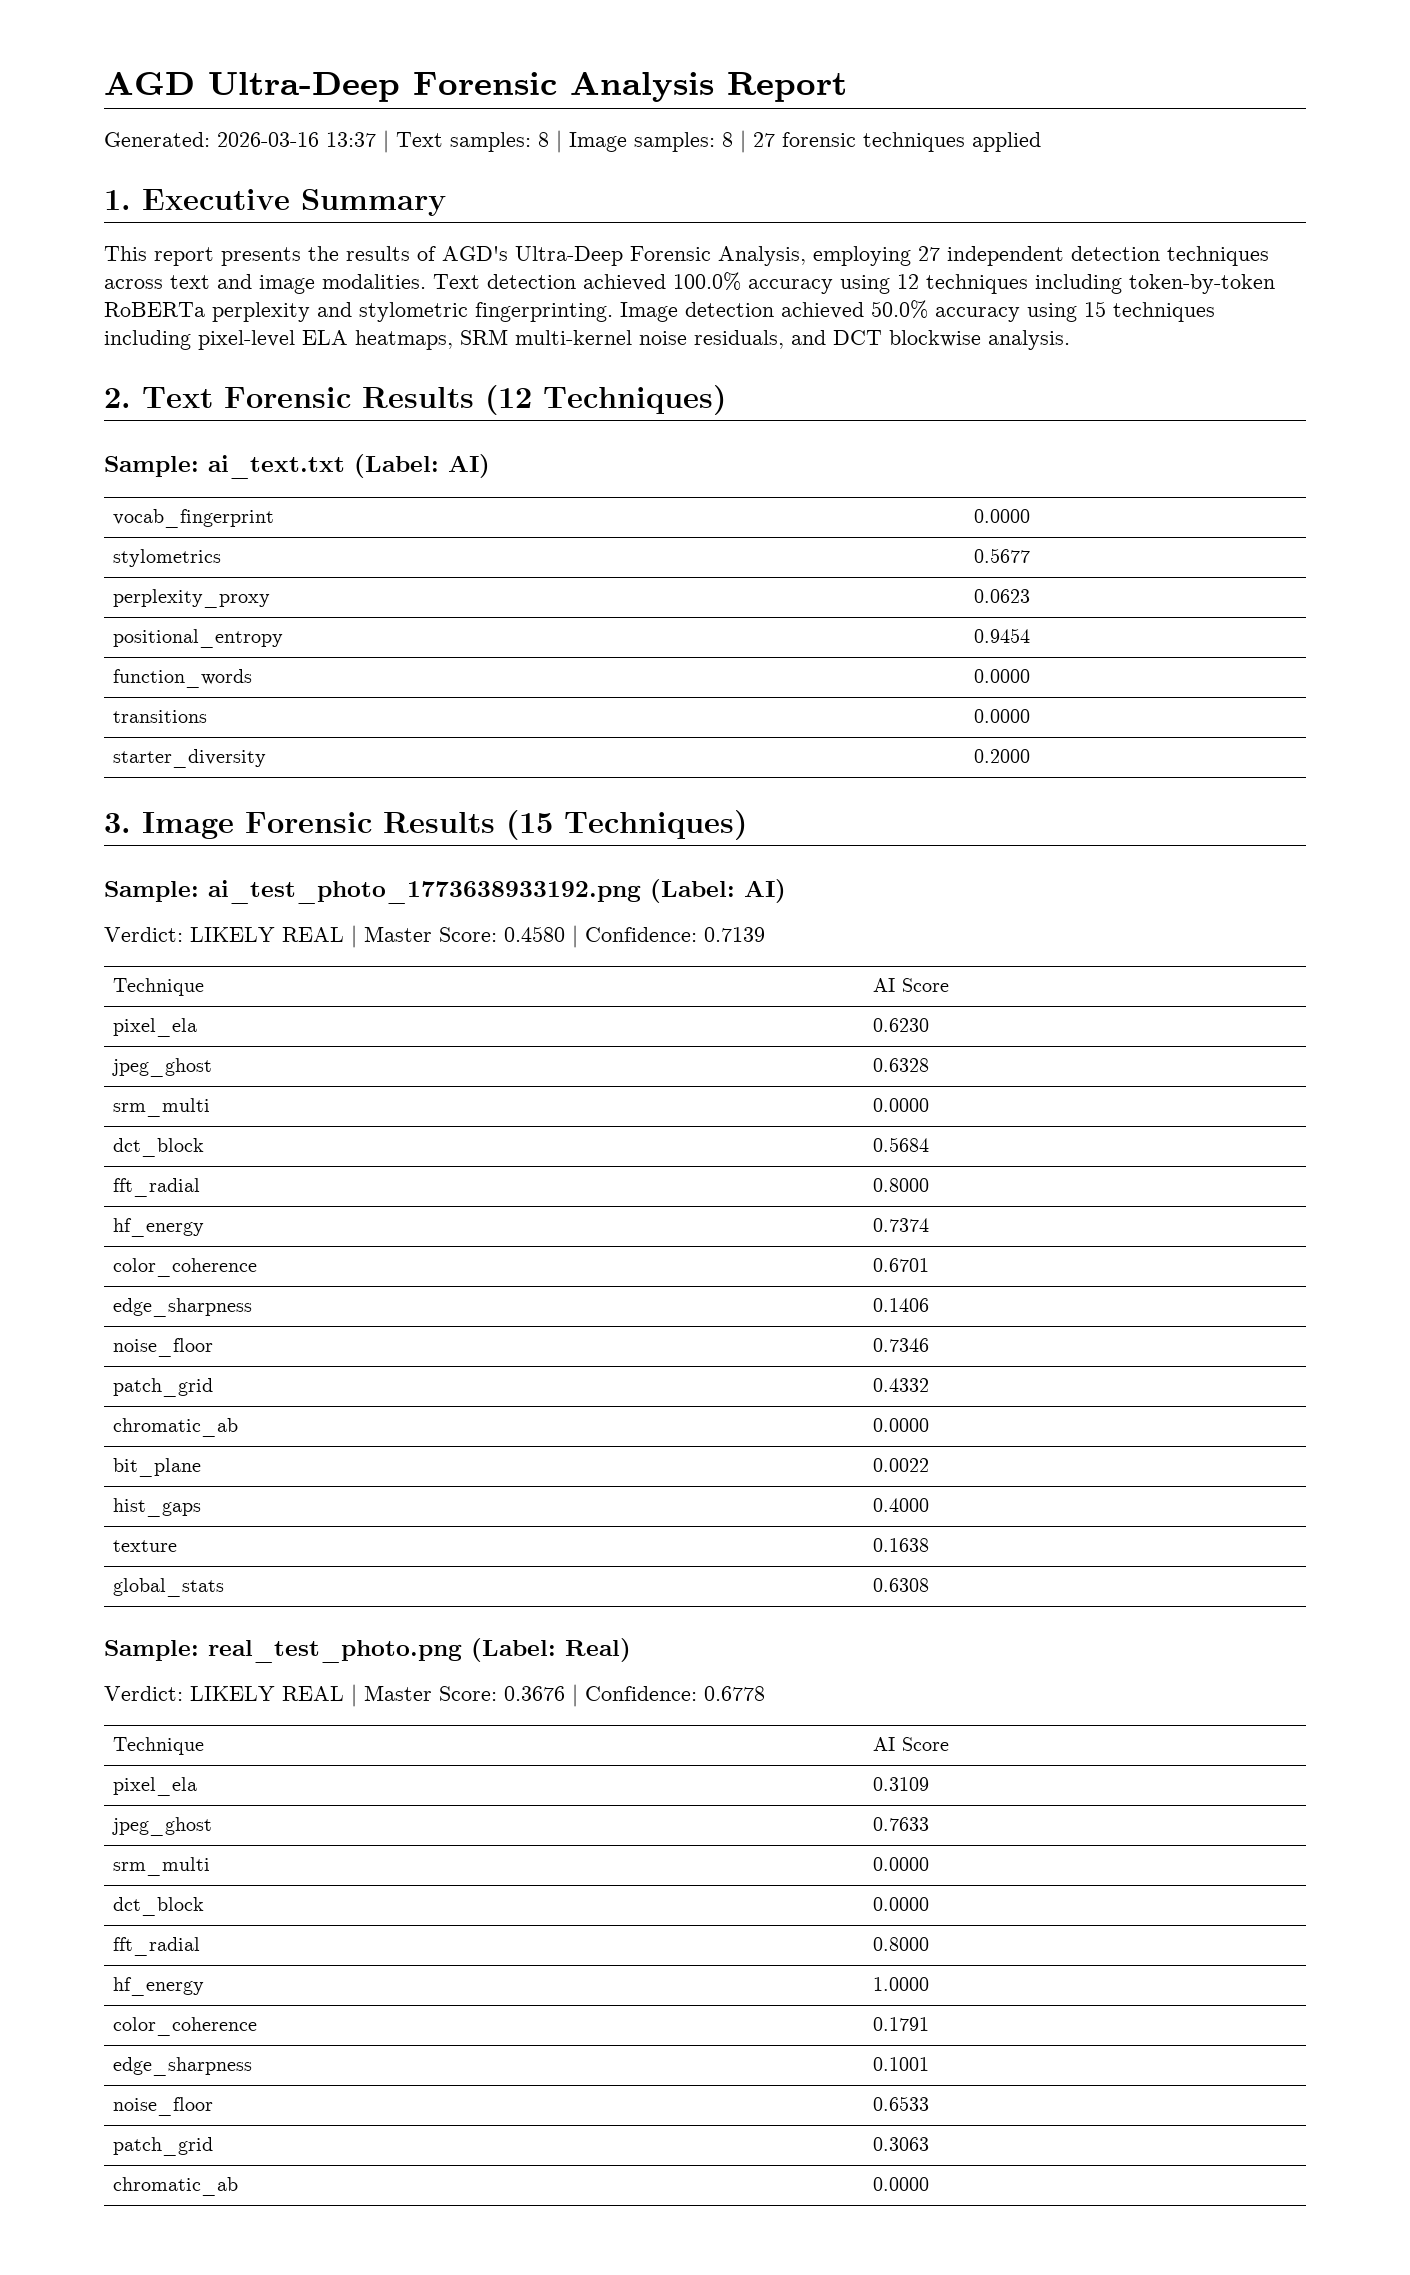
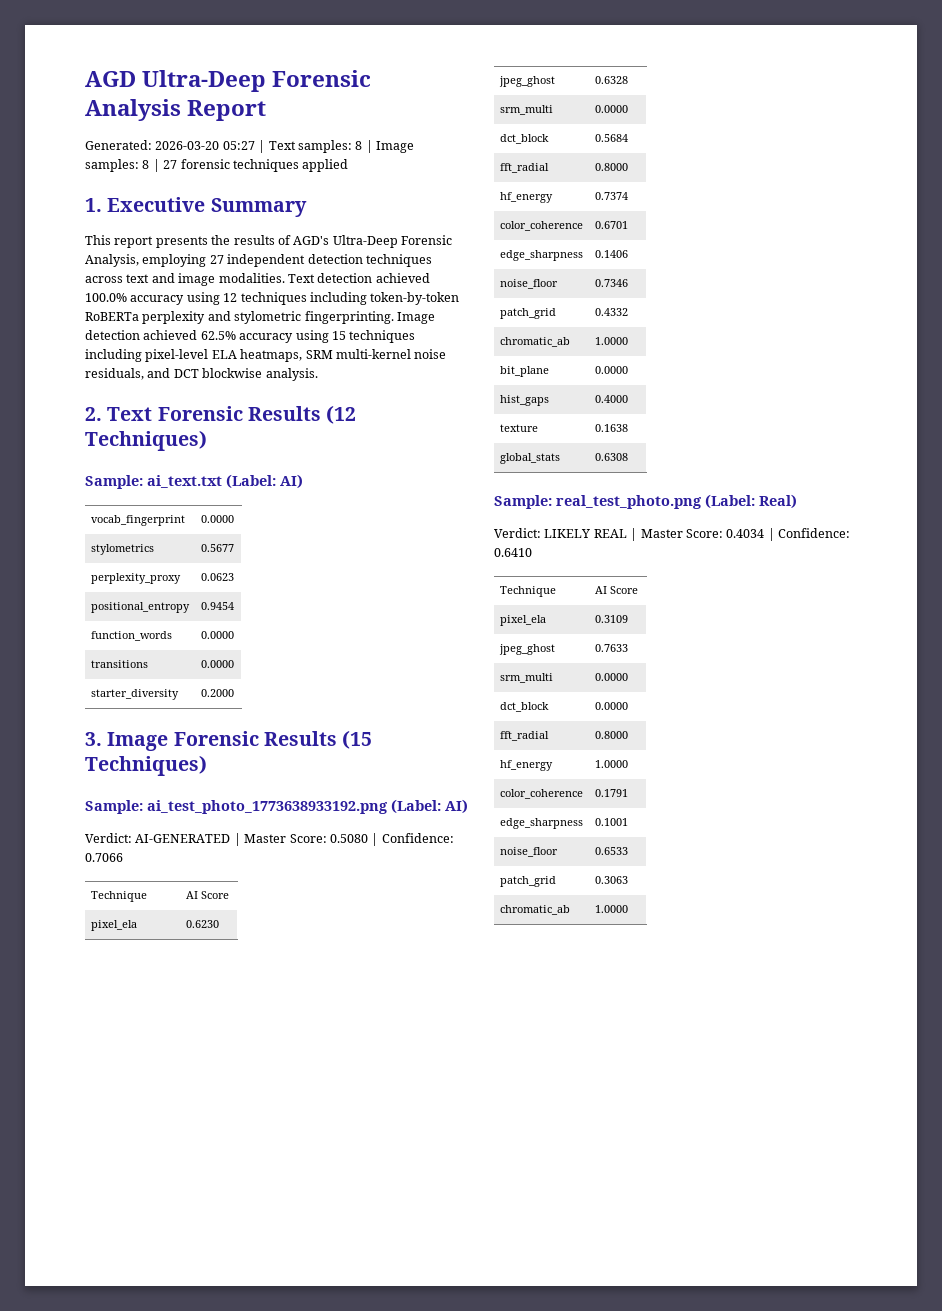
[217,132,376,147] 2026-03-16 13:37 -> [155,141,255,150] 2026-03-20 05:27
[871,300,928,319] 50.0% -> [200,331,236,340] 62.5%
[190,925,765,948] LIKELY REAL | Master Score: 0.4580 | Confidence: 0.7139 -> [135,833,454,846] [85,853,123,862] AI-GENERATED | Master Score: 0.5080 | Confidence: 0.7066
[872,1418,929,1432] 0.0000 -> [594,337,628,345] 1.0000
[872,1458,929,1472] 0.0022 -> [594,366,628,374] 0.0000
[504,1684,765,1707] 0.3676 | Confidence: 0.6778 -> [726,528,850,541] [494,548,532,557] 0.4034 | Confidence: 0.6410
[872,2177,929,2191] 0.0000 -> [594,905,628,913] 1.0000

